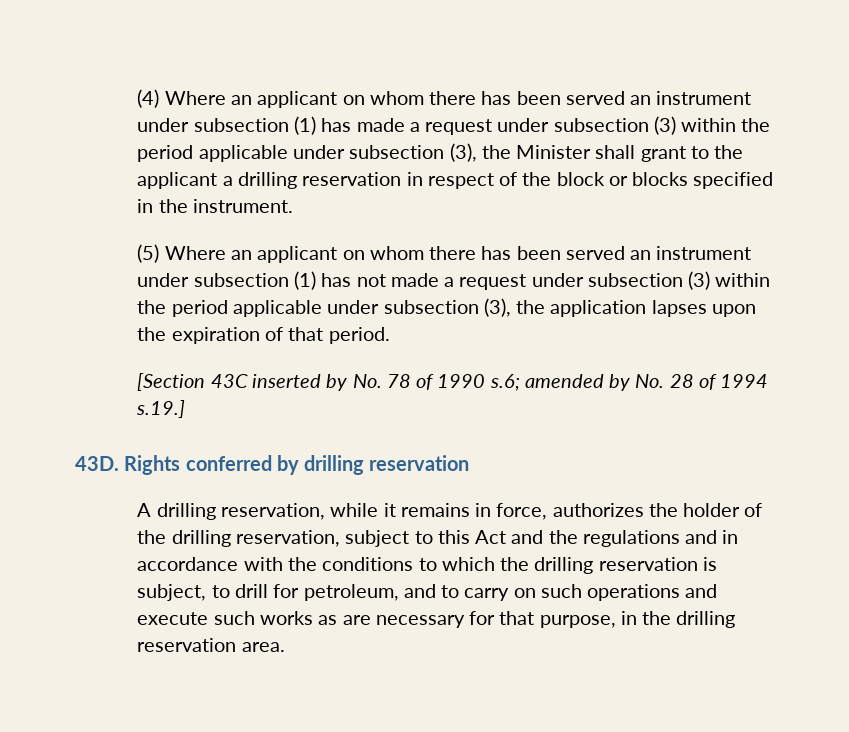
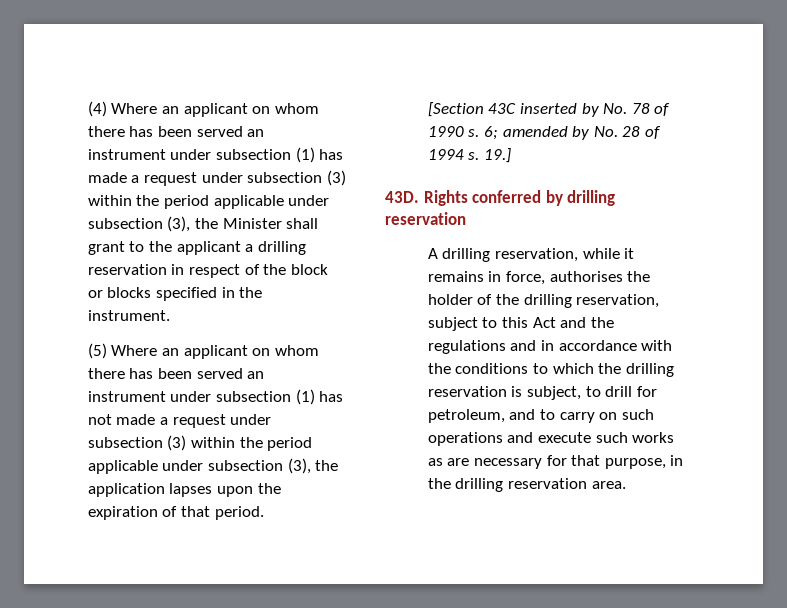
[489,374,520,391] s.6; -> [468,126,498,140] s. 6;
[136,400,186,418] s.19.] -> [468,148,511,163] s. 19.]
[552,503,644,517] authorizes -> [549,271,623,282] authorises

